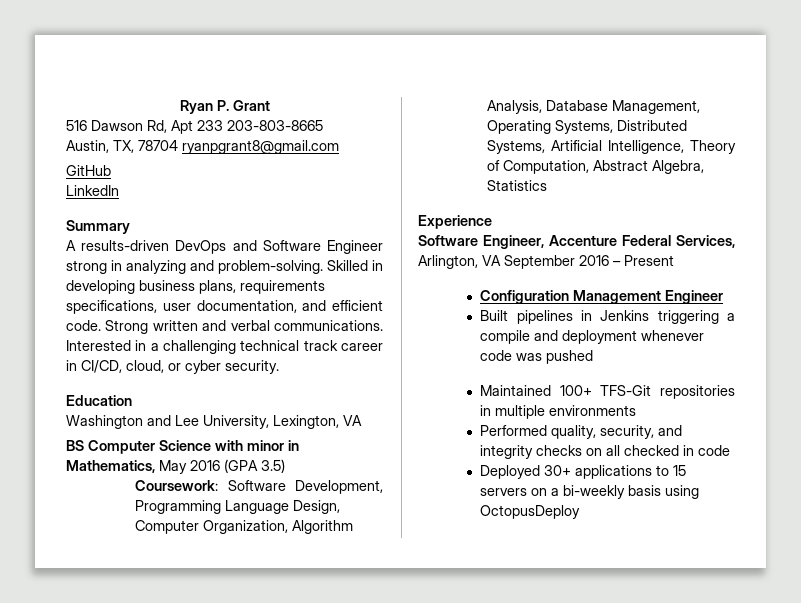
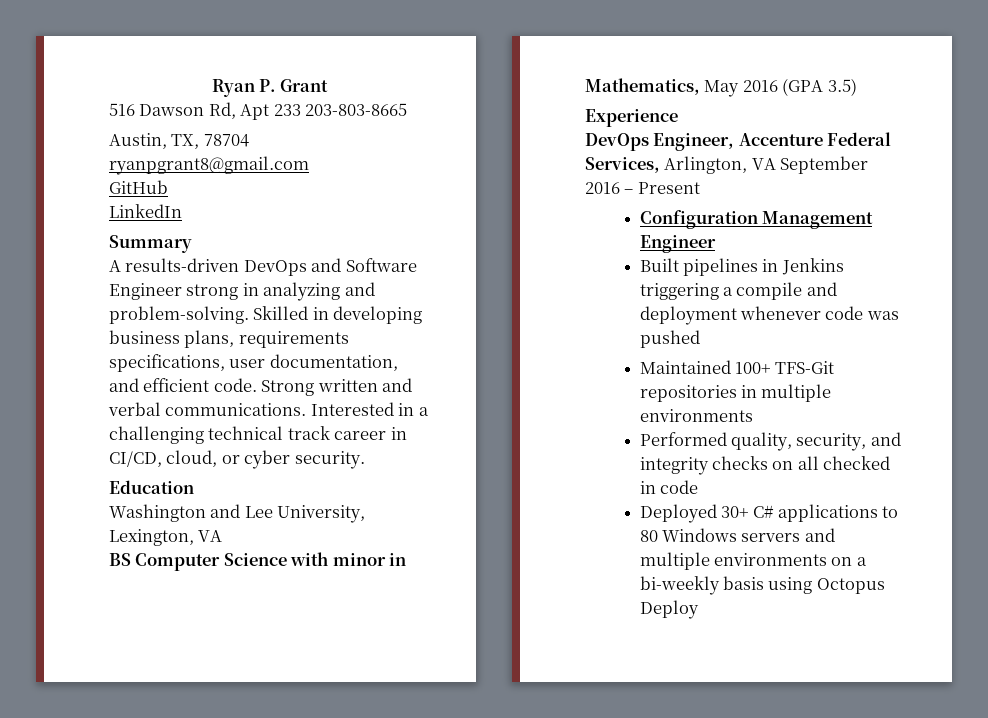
[135,480,383,494] [135,500,341,514] [135,520,354,534] [487,100,701,114] [487,120,688,134] [487,140,736,154] [487,160,705,174] [487,180,548,191] // Coursework: Software Development, Programming Language Design, Computer Organization, Algorithm Analysis, Database Management, Operating Systems, Distributed Systems, Artificial Intelligence, Theory of Computation, Abstract Algebra, Statistics -> (857, 87) none
[418,235,478,246] Software -> [585,133,649,151] DevOps
(572, 470) none -> [753,505,775,518] C#
[673,465,687,476] [480,488,528,496] 15 servers -> [639,528,835,542] [639,552,827,570] 80 Windows servers and multiple environments
[480,505,581,519] OctopusDeploy -> [816,578,885,594] [639,600,699,619] Octopus Deploy

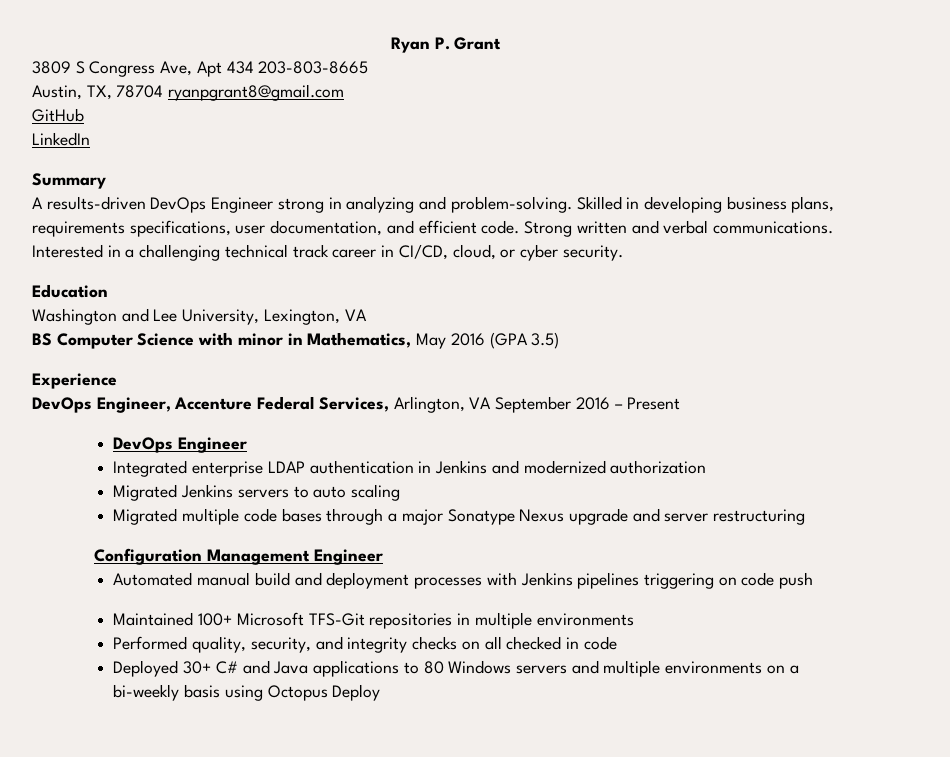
[109,102,301,120] 516 Dawson Rd, Apt 233 -> [32,61,254,77] 3809 S Congress Ave, Apt 434
[311,258,417,272] and Software -> (207, 205) none
[639,210,873,229] [639,235,716,253] [639,258,844,276] [639,282,837,300] [639,306,899,325] [639,330,700,348] Configuration Management Engineer // Built pipelines in Jenkins triggering a compile and deployment whenever code was pushed -> [113,437,248,453] [113,460,707,477] [113,484,401,501] [113,508,806,525] [94,548,383,565] [113,572,814,589] DevOps Engineer // Integrated enterprise LDAP authentication in Jenkins and modernized authorization // Migrated Jenkins servers to auto scaling // Migrated multiple code bases through a major Sonatype Nexus upgrade and server restructuring // Configuration Management Engineer // Automated manual build and deployment processes with Jenkins pipelines triggering on code push
(771, 368) none -> [236,612,304,626] Microsoft
(775, 511) none -> [242,660,309,674] and Java

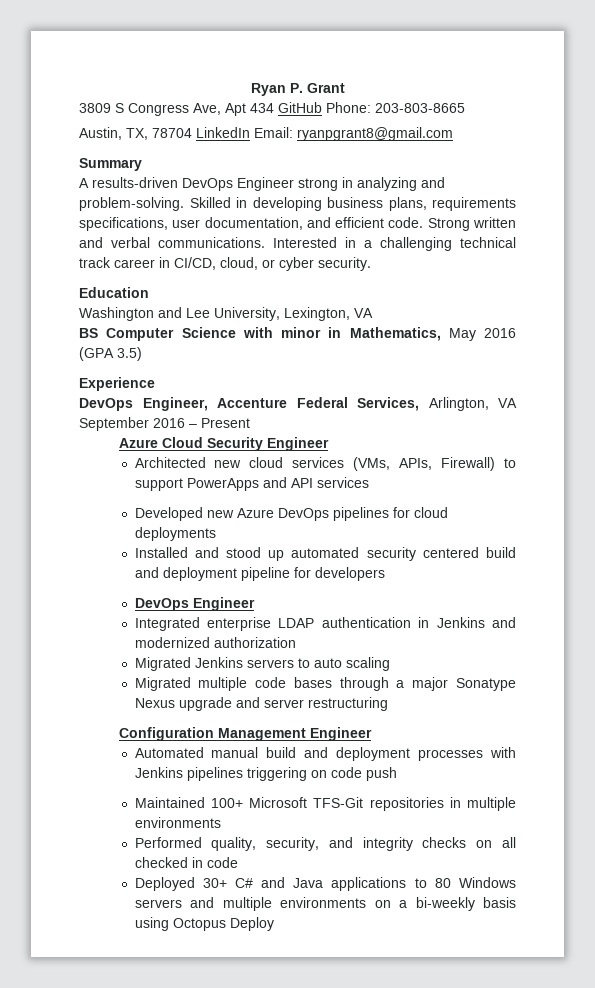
(254, 67) none -> [278,102,371,113] GitHub Phone:
(164, 91) none -> [196,127,293,138] LinkedIn Email:
[32,108,84,122] [32,132,90,146] // GitHub // LinkedIn -> (453, 134) none
(681, 403) none -> [119,437,330,451] [134,457,516,471] [134,477,369,491] [134,507,448,521] [134,527,216,541] [134,547,516,561] [134,567,385,581] // Azure Cloud Security Engineer // Architected new cloud services (VMs, APIs, Firewall) to support PowerApps and API services // Developed new Azure DevOps pipelines for cloud deployments // Installed and stood up automated security centered build and deployment pipeline for developers

